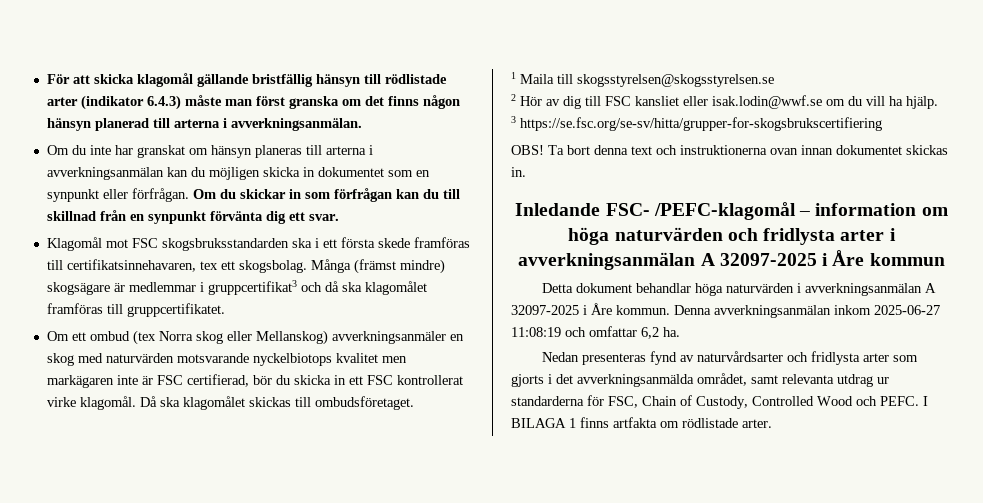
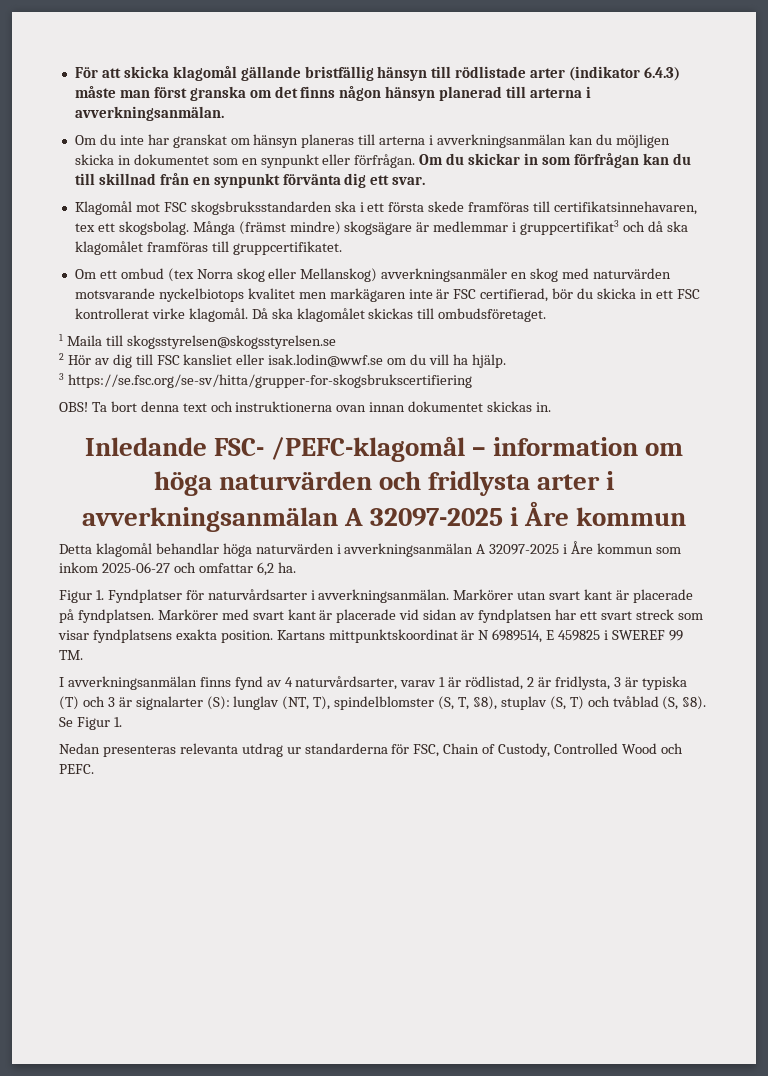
[576,283,633,293] dokument -> [95,543,152,557] klagomål
[616,305,831,318] kommun. Denna avverkningsanmälan -> [597,543,681,554] kommun som
[511,327,561,337] 11:08:19 -> (170, 567) none
[542,351,919,365] [511,373,778,387] Nedan presenteras fynd av naturvårdsarter och fridlysta arter som gjorts i det avverkningsanmälda området, samt -> [59,589,693,603] [59,609,703,623] [58,629,683,643] [59,650,83,660] [59,676,687,690] [59,696,707,710] [59,717,122,730] [59,743,176,757] Figur 1. Fyndplatser för naturvårdsarter i avverkningsanmälan. Markörer utan svart kant är placerade på fyndplatsen. Markörer med svart kant är placerade vid sidan av fyndplatsen har ett svart streck som visar fyndplatsens exakta position. Kartans mittpunktskoordinat är N 6989514, E 459825 i SWEREF 99 TM. // I avverkningsanmälan finns fynd av 4 naturvårdsarter, varav 1 är rödlistad, 2 är fridlysta, 3 är typiska (T) och 3 är signalarter (S): lunglav (NT, T), spindelblomster (S, T, §8), stuplav (S, T) och tvåblad (S, §8). Se Figur 1. // Nedan presenteras
[923,396,928,406] [511,417,772,428] I BILAGA 1 finns artfakta om rödlistade arter. -> (94, 769) none

